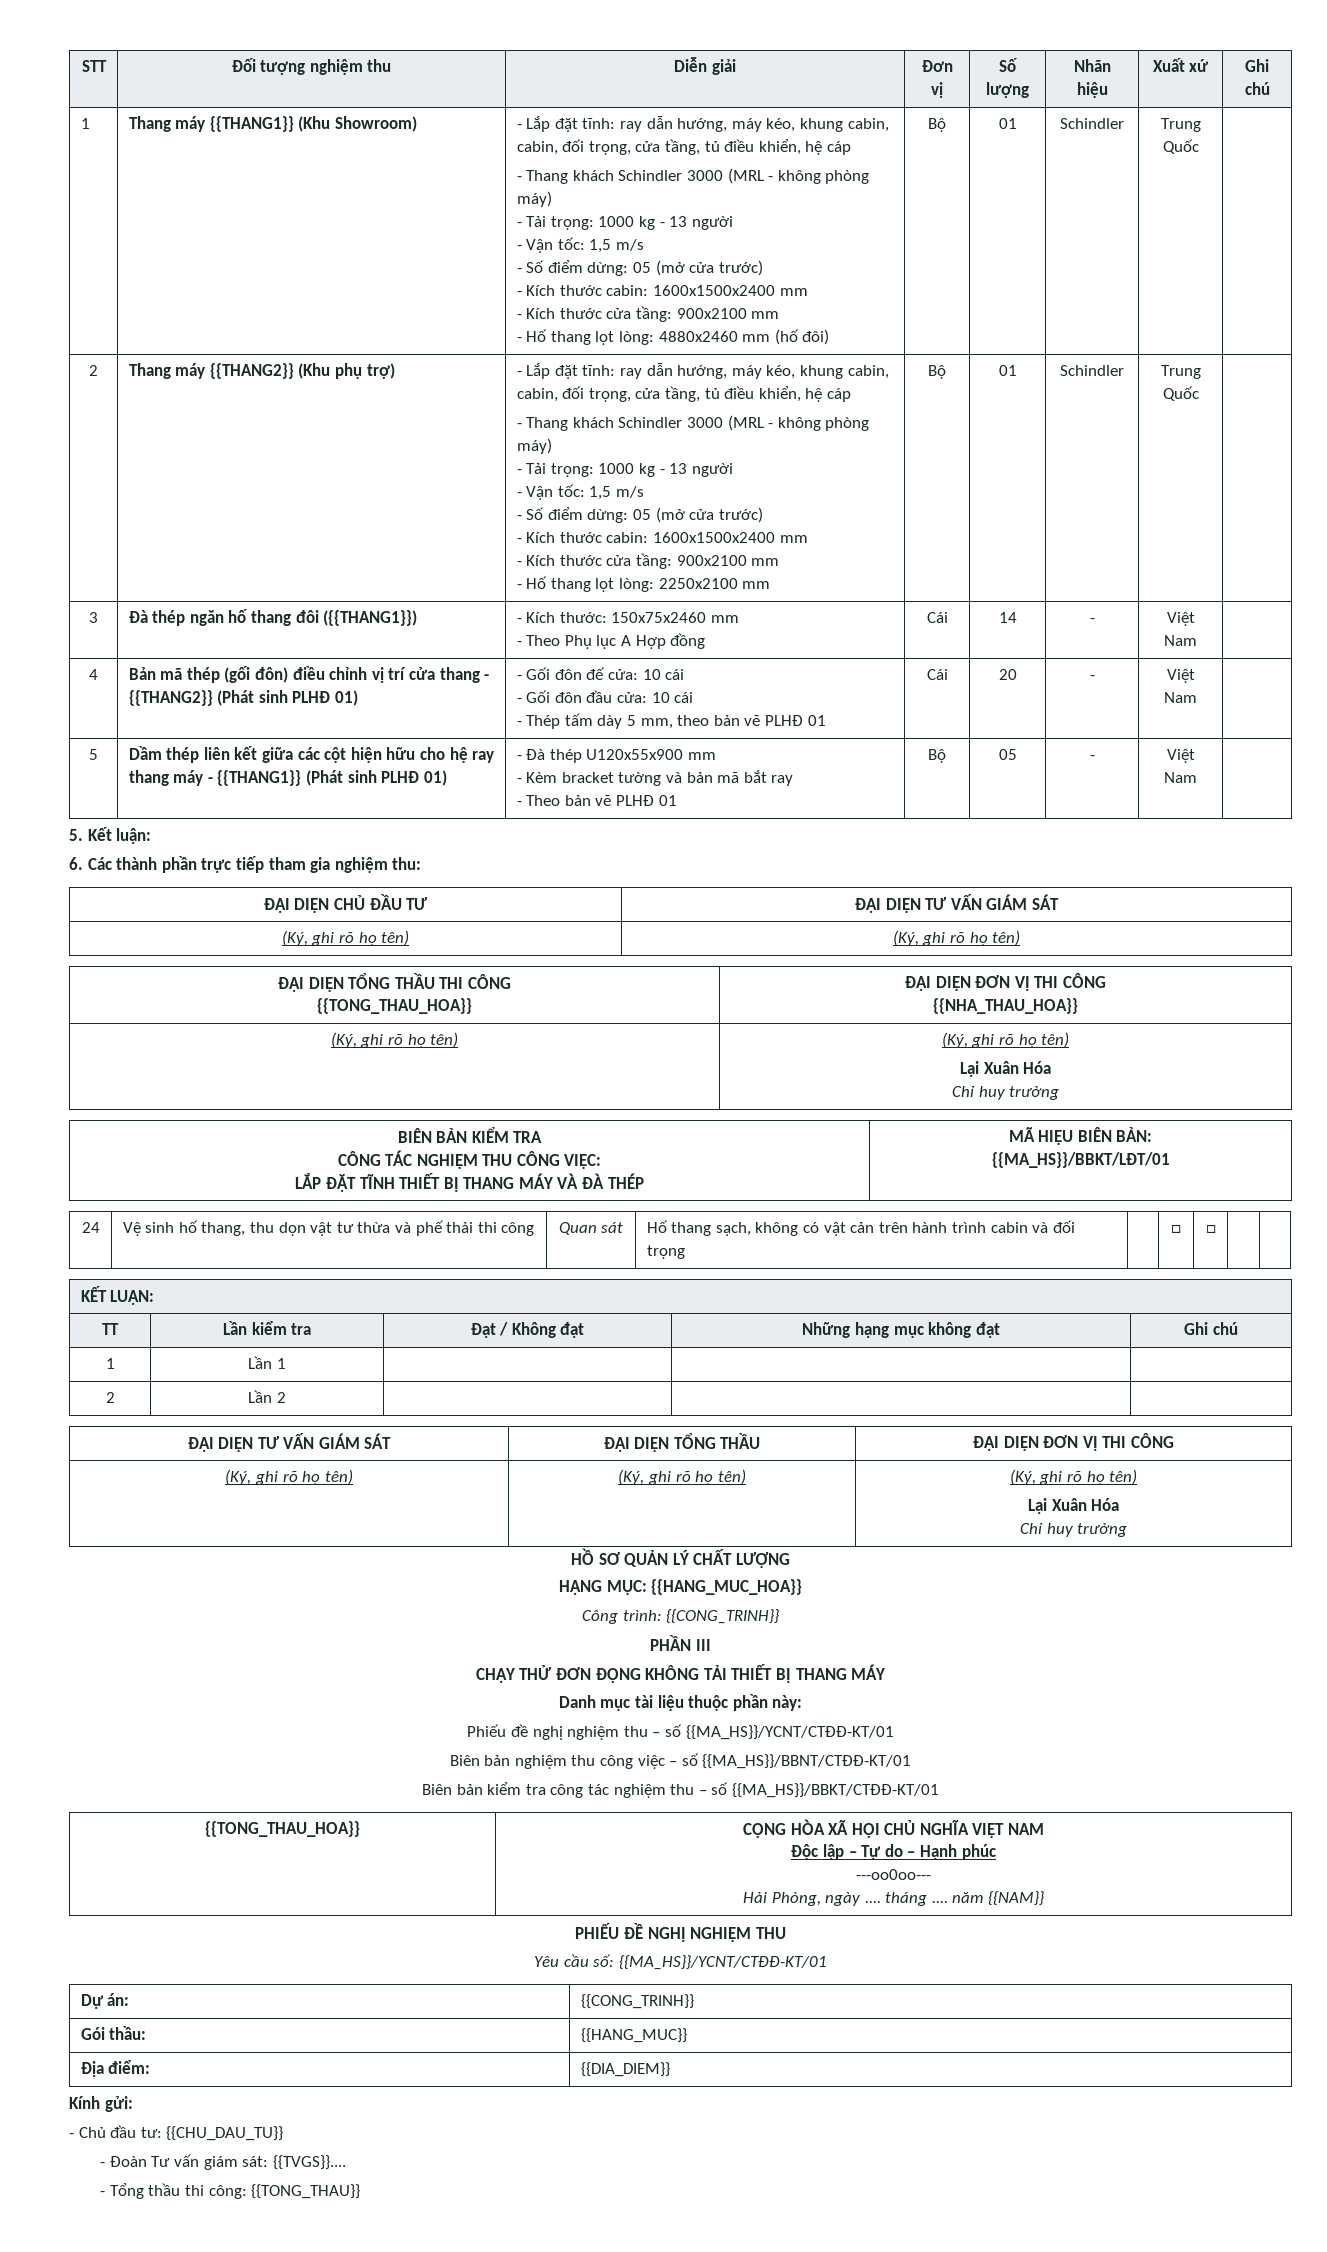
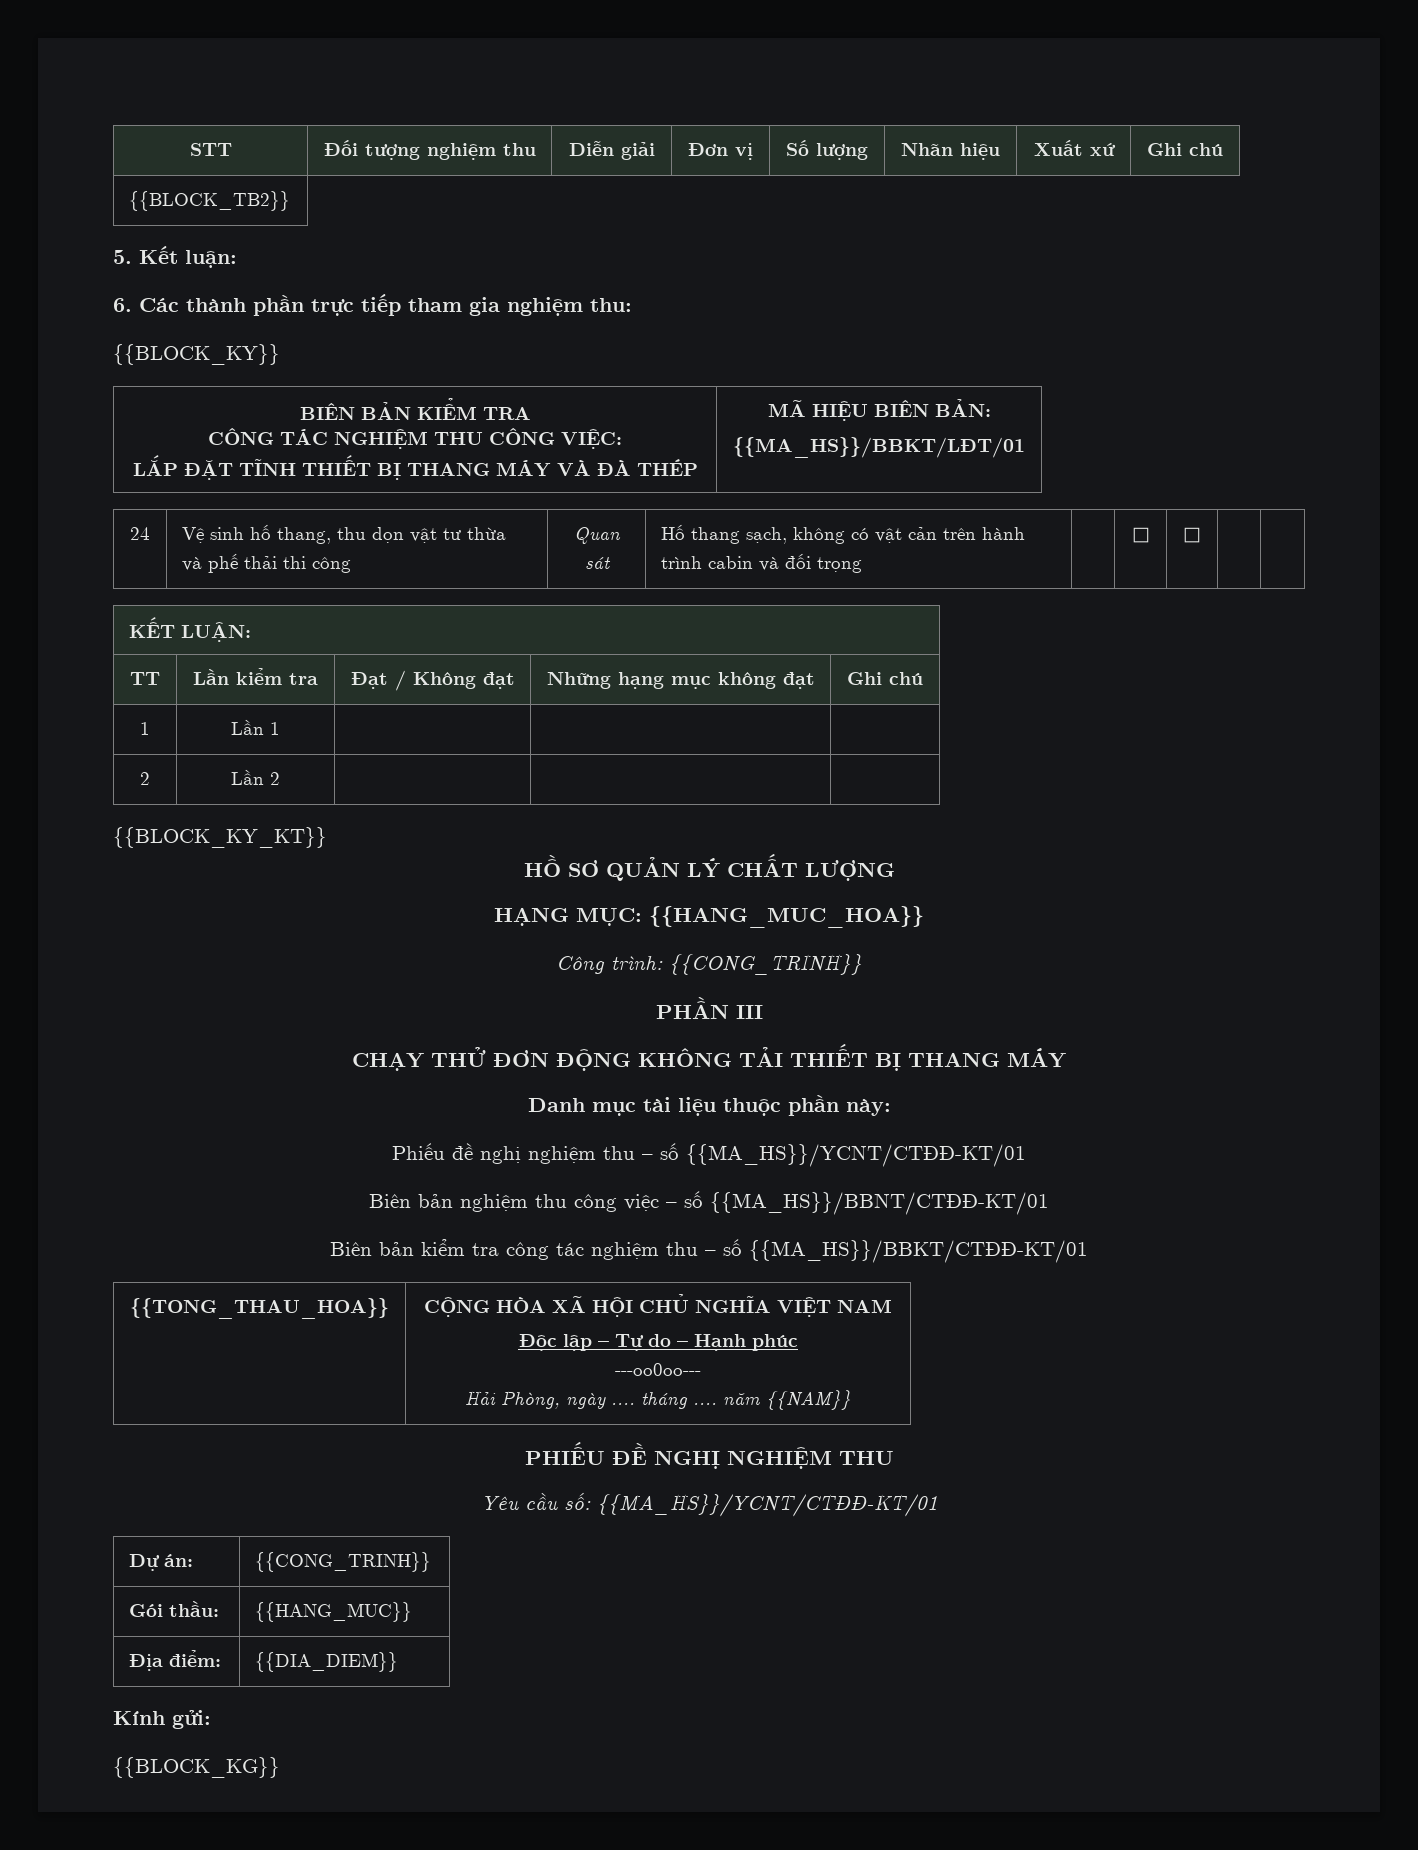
[80,118,90,129] [128,116,418,132] [516,116,889,132] [516,139,851,155] [516,168,870,184] [516,191,552,207] [516,216,733,230] [516,237,645,253] [516,260,763,276] [516,285,808,296] [516,306,780,322] [516,329,830,345] [928,118,946,132] [998,118,1017,129] [1060,118,1124,129] [1160,118,1201,132] [1162,139,1199,154] [89,365,98,376] [128,363,395,379] [516,363,889,379] [516,386,851,402] [516,415,870,431] [516,438,552,454] [516,463,733,477] [516,484,645,500] [516,507,763,523] [516,532,808,543] [516,553,780,569] [516,576,771,592] [928,365,946,379] [998,365,1017,376] [1060,365,1124,376] [1160,365,1201,379] [1162,386,1199,401] [89,612,98,623] [128,609,418,626] [516,612,740,623] [516,633,706,649] [926,612,948,623] [998,612,1017,623] [1089,618,1095,623] [1166,612,1195,626] [1164,635,1197,646] [89,669,98,680] [128,666,490,683] [128,690,359,706] [516,667,685,680] [516,690,694,703] [516,713,826,729] [926,669,948,680] [998,669,1017,680] [1089,675,1095,680] [1166,669,1195,683] [1164,692,1197,703] [89,749,98,760] [128,746,495,763] [128,770,447,786] [516,749,717,763] [516,770,794,786] [516,795,677,806] [928,749,946,763] [998,749,1017,760] [1089,755,1095,760] [1166,749,1195,763] [1164,772,1197,783] 1 | Thang máy {{THANG1}} (Khu Showroom) | - Lắp đặt tĩnh: ray dẫn hướng, máy kéo, khung cabin, cabin, đối trọng, cửa tầng, tủ điều khiển, hệ cáp // - Thang khách Schindler 3000 (MRL - không phòng máy) // - Tải trọng: 1000 kg - 13 người // - Vận tốc: 1,5 m/s // - Số điểm dừng: 05 (mở cửa trước) // - Kích thước cabin: 1600x1500x2400 mm // - Kích thước cửa tầng: 900x2100 mm // - Hố thang lọt lòng: 4880x2460 mm (hố đôi) | Bộ | 01 | Schindler | Trung Quốc | // 2 | Thang máy {{THANG2}} (Khu phụ trợ) | - Lắp đặt tĩnh: ray dẫn hướng, máy kéo, khung cabin, cabin, đối trọng, cửa tầng, tủ điều khiển, hệ cáp // - Thang khách Schindler 3000 (MRL - không phòng máy) // - Tải trọng: 1000 kg - 13 người // - Vận tốc: 1,5 m/s // - Số điểm dừng: 05 (mở cửa trước) // - Kích thước cabin: 1600x1500x2400 mm // - Kích thước cửa tầng: 900x2100 mm // - Hố thang lọt lòng: 2250x2100 mm | Bộ | 01 | Schindler | Trung Quốc | // 3 | Đà thép ngăn hố thang đôi ({{THANG1}}) | - Kích thước: 150x75x2460 mm // - Theo Phụ lục A Hợp đồng | Cái | 14 | - | Việt Nam | // 4 | Bản mã thép (gối đôn) điều chỉnh vị trí cửa thang - {{THANG2}} (Phát sinh PLHĐ 01) | - Gối đôn đế cửa: 10 cái // - Gối đôn đầu cửa: 10 cái // - Thép tấm dày 5 mm, theo bản vẽ PLHĐ 01 | Cái | 20 | - | Việt Nam | // 5 | Dầm thép liên kết giữa các cột hiện hữu cho hệ ray thang máy - {{THANG1}} (Phát sinh PLHĐ 01) | - Đà thép U120x55x900 mm // - Kèm bracket tường và bản mã bắt ray // - Theo bản vẽ PLHĐ 01 | Bộ | 05 | - | Việt Nam | -> [129,191,291,211] {{BLOCK_TB2}}
[263,894,429,913] [855,894,1059,913] [281,930,410,946] [892,930,1021,946] [278,973,511,992] [317,998,472,1014] [905,973,1106,991] [933,998,1078,1014] [330,1032,459,1048] [941,1032,1070,1048] [959,1061,1052,1077] [951,1086,1060,1100] // ĐẠI DIỆN CHỦ ĐẦU TƯ | ĐẠI DIỆN TƯ VẤN GIÁM SÁT // (Ký, ghi rõ họ tên) | (Ký, ghi rõ họ tên) // ĐẠI DIỆN TỔNG THẦU THI CÔNG // {{TONG_THAU_HOA}} | ĐẠI DIỆN ĐƠN VỊ THI CÔNG // {{NHA_THAU_HOA}} // (Ký, ghi rõ họ tên) | (Ký, ghi rõ họ tên) // Lại Xuân Hóa // Chỉ huy trưởng -> [113,344,280,365] // {{BLOCK_KY}}
[187,1433,392,1452] [603,1433,761,1452] [973,1433,1174,1451] [225,1469,353,1485] [618,1469,746,1485] [1009,1469,1138,1485] [1027,1498,1120,1514] [1019,1523,1128,1537] // ĐẠI DIỆN TƯ VẤN GIÁM SÁT | ĐẠI DIỆN TỔNG THẦU | ĐẠI DIỆN ĐƠN VỊ THI CÔNG // (Ký, ghi rõ họ tên) | (Ký, ghi rõ họ tên) | (Ký, ghi rõ họ tên) // Lại Xuân Hóa // Chỉ huy trưởng -> [113,827,327,848] // {{BLOCK_KY_KT}}
[69,2125,284,2141] [100,2154,346,2170] [100,2183,361,2199] - Chủ đầu tư: {{CHU_DAU_TU}} // - Đoàn Tư vấn giám sát: {{TVGS}}.... // - Tổng thầu thi công: {{TONG_THAU}} -> [113,1757,280,1778] {{BLOCK_KG}}

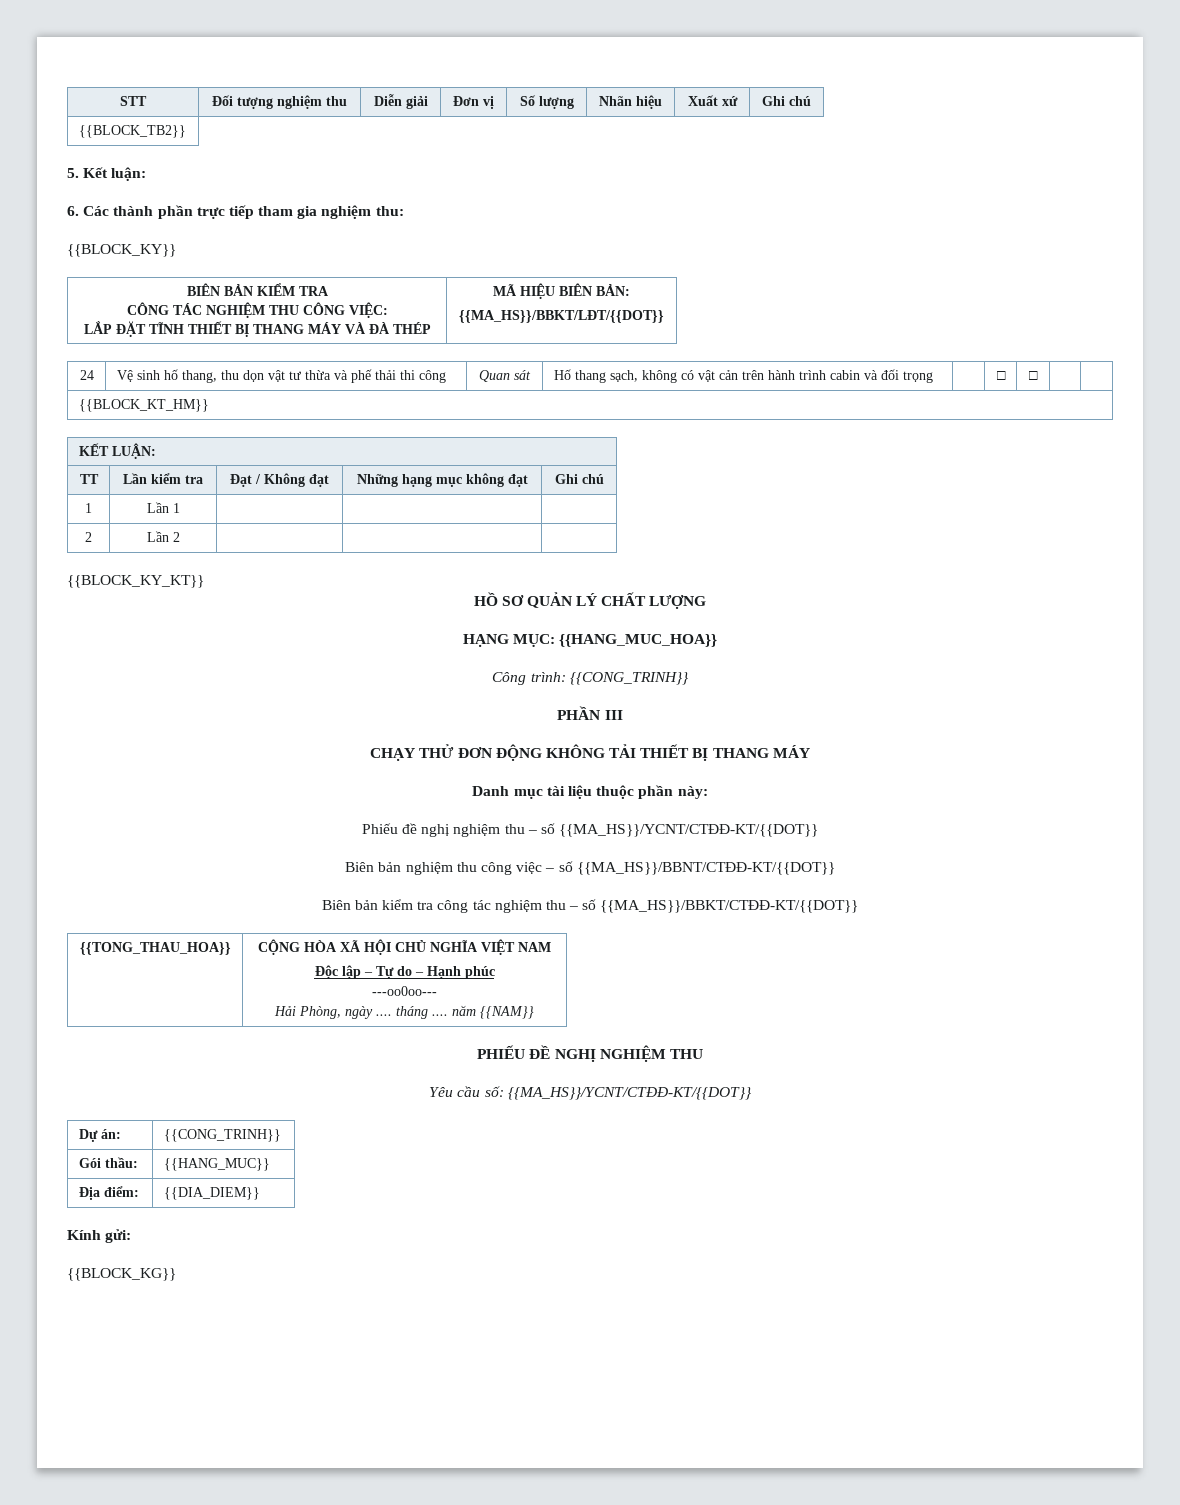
[733,437,1025,458] {{MA_HS}}/BBKT/LĐT/01 -> [459,310,664,323] {{MA_HS}}/BBKT/LĐT/{{DOT}}
(1201, 535) none -> [78,399,209,412] // {{BLOCK_KT_HM}}
[686,1144,1026,1167] {{MA_HS}}/YCNT/CTĐĐ-KT/01 -> [559,824,819,837] {{MA_HS}}/YCNT/CTĐĐ-KT/{{DOT}}
[710,1192,1049,1215] {{MA_HS}}/BBNT/CTĐĐ-KT/01 -> [576,862,835,875] {{MA_HS}}/BBNT/CTĐĐ-KT/{{DOT}}
[749,1240,1088,1263] {{MA_HS}}/BBKT/CTĐĐ-KT/01 -> [600,900,859,913] {{MA_HS}}/BBKT/CTĐĐ-KT/{{DOT}}
[596,1494,938,1517] {{MA_HS}}/YCNT/CTĐĐ-KT/01 -> [507,1087,752,1100] {{MA_HS}}/YCNT/CTĐĐ-KT/{{DOT}}

